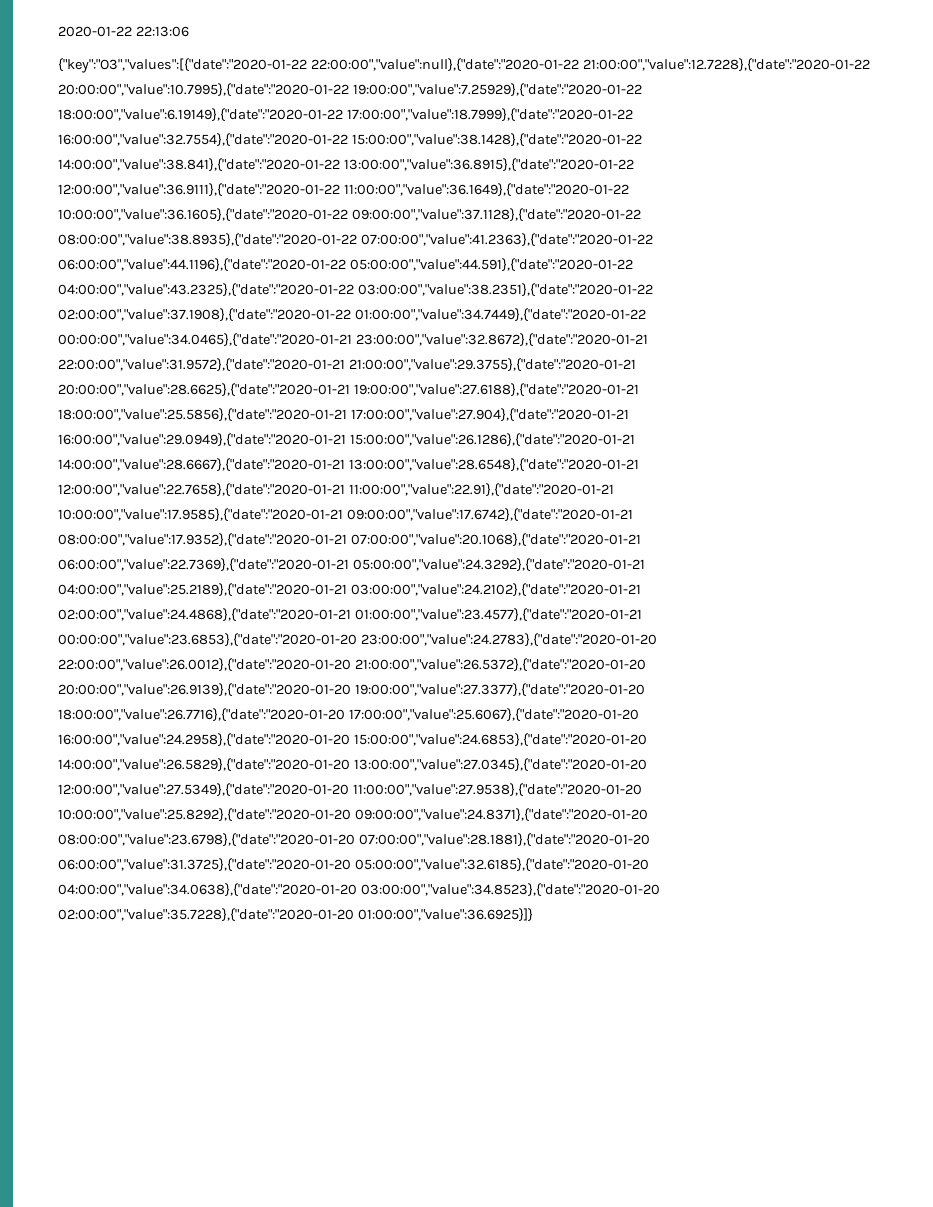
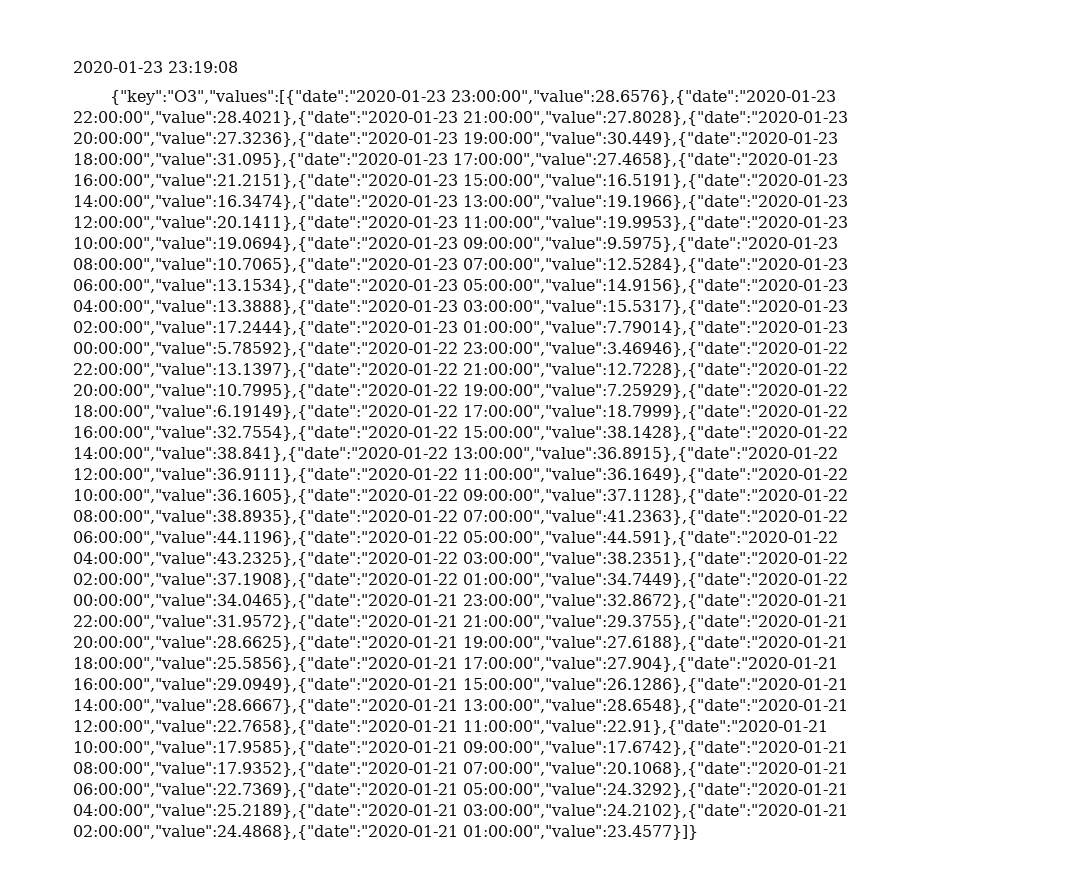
[58,26,189,37] [58,58,579,73] 2020-01-22 22:13:06 // {"key":"O3","values":[{"date":"2020-01-22 22:00:00","value":null},{"date":"2020-01-22 -> [73,61,238,73] [109,90,836,105] [73,111,848,126] [73,132,838,147] [73,153,838,168] [73,174,848,189] [73,195,848,210] [73,216,848,231] [73,237,838,252] [73,258,848,273] [73,279,848,294] [73,300,848,315] [73,321,848,336] [73,342,848,357] [73,363,458,378] 2020-01-23 23:19:08 // {"key":"O3","values":[{"date":"2020-01-23 23:00:00","value":28.6576},{"date":"2020-01-23 22:00:00","value":28.4021},{"date":"2020-01-23 21:00:00","value":27.8028},{"date":"2020-01-23 20:00:00","value":27.3236},{"date":"2020-01-23 19:00:00","value":30.449},{"date":"2020-01-23 18:00:00","value":31.095},{"date":"2020-01-23 17:00:00","value":27.4658},{"date":"2020-01-23 16:00:00","value":21.2151},{"date":"2020-01-23 15:00:00","value":16.5191},{"date":"2020-01-23 14:00:00","value":16.3474},{"date":"2020-01-23 13:00:00","value":19.1966},{"date":"2020-01-23 12:00:00","value":20.1411},{"date":"2020-01-23 11:00:00","value":19.9953},{"date":"2020-01-23 10:00:00","value":19.0694},{"date":"2020-01-23 09:00:00","value":9.5975},{"date":"2020-01-23 08:00:00","value":10.7065},{"date":"2020-01-23 07:00:00","value":12.5284},{"date":"2020-01-23 06:00:00","value":13.1534},{"date":"2020-01-23 05:00:00","value":14.9156},{"date":"2020-01-23 04:00:00","value":13.3888},{"date":"2020-01-23 03:00:00","value":15.5317},{"date":"2020-01-23 02:00:00","value":17.2444},{"date":"2020-01-23 01:00:00","value":7.79014},{"date":"2020-01-23 00:00:00","value":5.78592},{"date":"2020-01-22 23:00:00","value":3.46946},{"date":"2020-01-22 22:00:00","value":13.1397},{"date":"2020-01-22
[354,608,642,622] [58,633,657,647] [58,658,646,672] [58,683,645,697] [58,708,639,722] [58,733,647,747] [58,758,647,772] [58,783,642,797] [58,808,648,822] [58,833,650,847] [58,858,649,872] [58,883,660,897] [58,908,533,922] 01:00:00","value":23.4577},{"date":"2020-01-21 00:00:00","value":23.6853},{"date":"2020-01-20 23:00:00","value":24.2783},{"date":"2020-01-20 22:00:00","value":26.0012},{"date":"2020-01-20 21:00:00","value":26.5372},{"date":"2020-01-20 20:00:00","value":26.9139},{"date":"2020-01-20 19:00:00","value":27.3377},{"date":"2020-01-20 18:00:00","value":26.7716},{"date":"2020-01-20 17:00:00","value":25.6067},{"date":"2020-01-20 16:00:00","value":24.2958},{"date":"2020-01-20 15:00:00","value":24.6853},{"date":"2020-01-20 14:00:00","value":26.5829},{"date":"2020-01-20 13:00:00","value":27.0345},{"date":"2020-01-20 12:00:00","value":27.5349},{"date":"2020-01-20 11:00:00","value":27.9538},{"date":"2020-01-20 10:00:00","value":25.8292},{"date":"2020-01-20 09:00:00","value":24.8371},{"date":"2020-01-20 08:00:00","value":23.6798},{"date":"2020-01-20 07:00:00","value":28.1881},{"date":"2020-01-20 06:00:00","value":31.3725},{"date":"2020-01-20 05:00:00","value":32.6185},{"date":"2020-01-20 04:00:00","value":34.0638},{"date":"2020-01-20 03:00:00","value":34.8523},{"date":"2020-01-20 02:00:00","value":35.7228},{"date":"2020-01-20 01:00:00","value":36.6925}]} -> [463,825,698,840] 01:00:00","value":23.4577}]}

